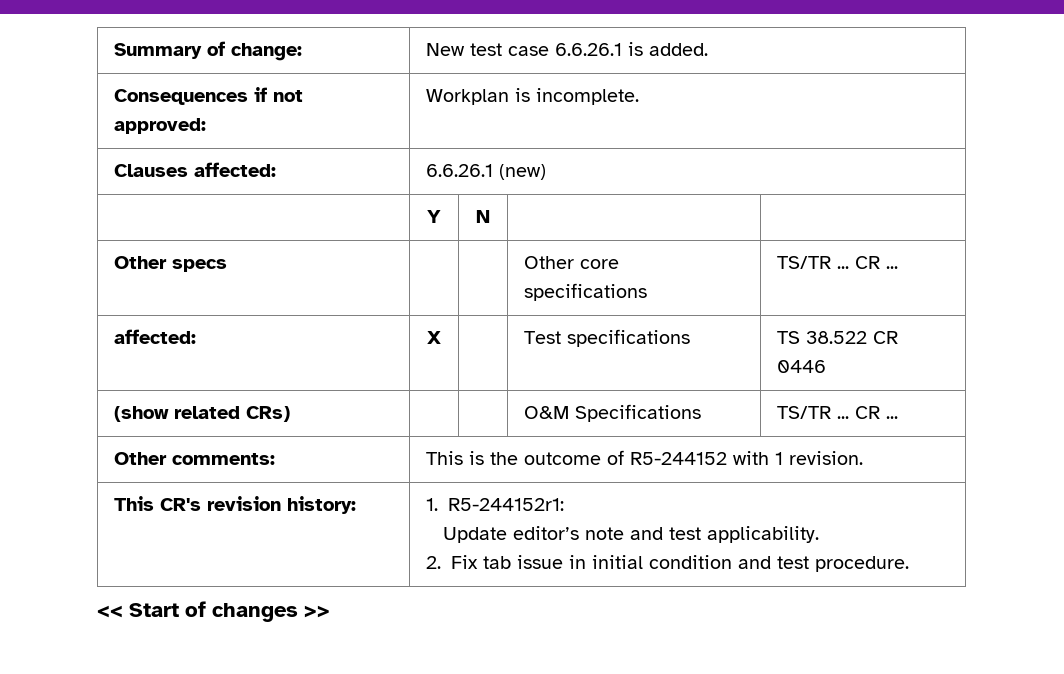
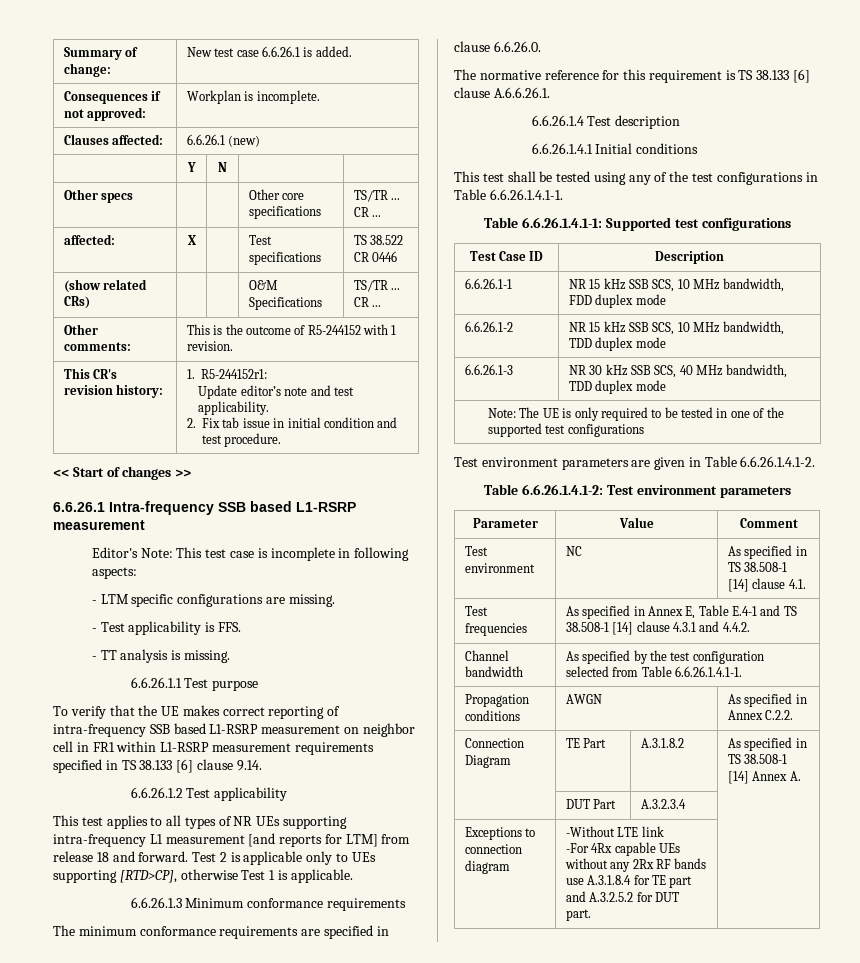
(330, 611) none -> [53,501,356,515] [53,520,145,530] [91,547,410,561] [91,567,137,579] [91,594,335,607] [91,621,241,635] [91,649,230,663] [130,677,259,691] [53,705,341,719] [53,723,415,737] [53,741,374,755] [53,759,262,773] [130,787,288,801] [53,815,348,829] [53,833,411,847] [53,851,376,865] [53,869,353,883] [130,897,407,911] [53,925,389,939] [454,41,541,52] [454,69,811,83] [454,87,550,98] [531,115,681,129] [531,143,699,154] [454,171,818,185] [454,189,563,200] [484,217,791,231] [469,251,544,261] [655,251,724,264] [464,278,512,289] [568,278,785,292] [568,294,666,308] [464,321,513,332] [568,321,785,335] [568,337,666,351] [464,364,513,375] [568,364,788,378] [568,380,666,394] [488,407,784,421] [488,423,644,437] [454,456,816,470] [484,484,791,498] [472,518,538,528] [618,517,654,528] [739,518,798,528] [464,546,488,556] [464,563,535,573] [565,546,582,556] [727,545,807,559] [727,562,788,572] [727,578,806,592] [464,606,488,616] [464,623,527,636] [565,605,797,619] [565,621,750,635] [464,650,509,661] [464,666,523,677] [565,650,764,664] [565,666,742,677] [464,694,529,707] [464,710,520,721] [565,694,602,704] [727,693,807,707] [727,710,794,720] [464,738,524,748] [464,755,511,768] [565,738,607,748] [640,738,684,748] [727,737,807,751] [727,754,788,764] [727,771,801,784] [565,799,617,809] [640,799,686,809] [464,827,536,840] [464,844,522,854] [464,860,510,874] [565,826,664,837] [565,842,680,856] [564,858,707,872] [565,875,693,888] [565,891,679,902] [565,909,591,921] // 6.6.26.1 Intra-frequency SSB based L1-RSRP measurement // Editor's Note: This test case is incomplete in following aspects: // - LTM specific configurations are missing. // - Test applicability is FFS. // - TT analysis is missing. // 6.6.26.1.1 Test purpose // To verify that the UE makes correct reporting of intra-frequency SSB based L1-RSRP measurement on neighbor cell in FR1 within L1-RSRP measurement requirements specified in TS 38.133 [6] clause 9.14. // 6.6.26.1.2 Test applicability // This test applies to all types of NR UEs supporting intra-frequency L1 measurement [and reports for LTM] from release 18 and forward. Test 2 is applicable only to UEs supporting [RTD>CP], otherwise Test 1 is applicable. // 6.6.26.1.3 Minimum conformance requirements // The minimum conformance requirements are specified in clause 6.6.26.0. // The normative reference for this requirement is TS 38.133 [6] clause A.6.6.26.1. // 6.6.26.1.4 Test description // 6.6.26.1.4.1 Initial conditions // This test shall be tested using any of the test configurations in Table 6.6.26.1.4.1-1. // Table 6.6.26.1.4.1-1: Supported test configurations // Test Case ID | Description // 6.6.26.1-1 | NR 15 kHz SSB SCS, 10 MHz bandwidth, FDD duplex mode // 6.6.26.1-2 | NR 15 kHz SSB SCS, 10 MHz bandwidth, TDD duplex mode // 6.6.26.1-3 | NR 30 kHz SSB SCS, 40 MHz bandwidth, TDD duplex mode // Note: The UE is only required to be tested in one of the supported test configurations // Test environment parameters are given in Table 6.6.26.1.4.1-2. // Table 6.6.26.1.4.1-2: Test environment parameters // Parameter | Value | Comment // Test environment | NC | As specified in TS 38.508-1 [14] clause 4.1. // Test frequencies | As specified in Annex E, Table E.4-1 and TS 38.508-1 [14] clause 4.3.1 and 4.4.2. // Channel bandwidth | As specified by the test configuration selected from Table 6.6.26.1.4.1-1. // Propagation conditions | AWGN | As specified in Annex C.2.2. // Connection Diagram | TE Part | A.3.1.8.2 | As specified in TS 38.508-1 [14] Annex A. // | DUT Part | A.3.2.3.4 | // Exceptions to connection diagram | -Without LTE link // -For 4Rx capable UEs without any 2Rx RF bands use A.3.1.8.4 for TE part and A.3.2.5.2 for DUT part. |

